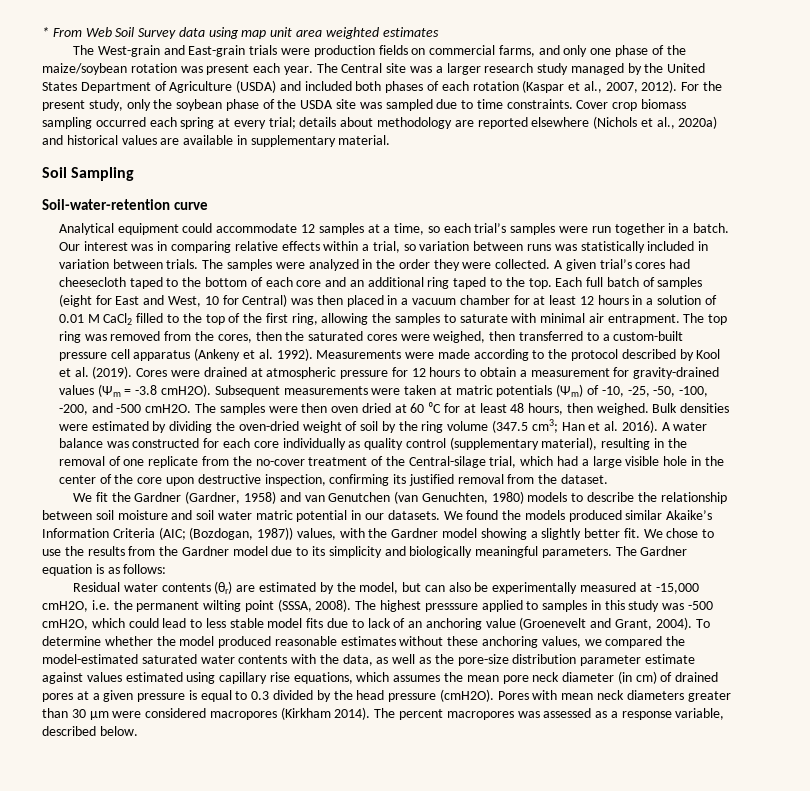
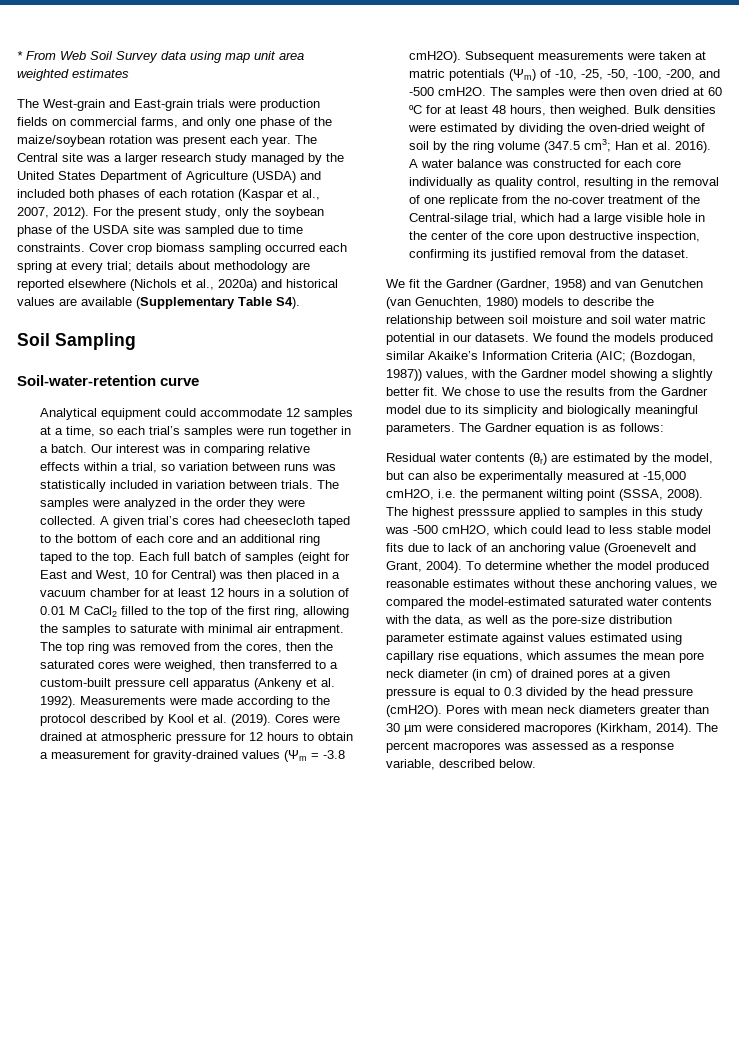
[236,135,391,147] in supplementary material. -> [136,297,300,309] (Supplementary Table S4).
[405,437,598,450] control (supplementary material), -> [536,177,580,188] control,
[280,707,331,720] (Kirkham -> [596,723,652,735] (Kirkham,

